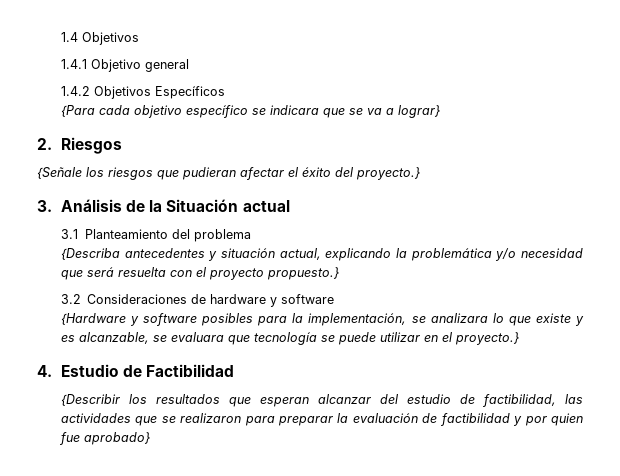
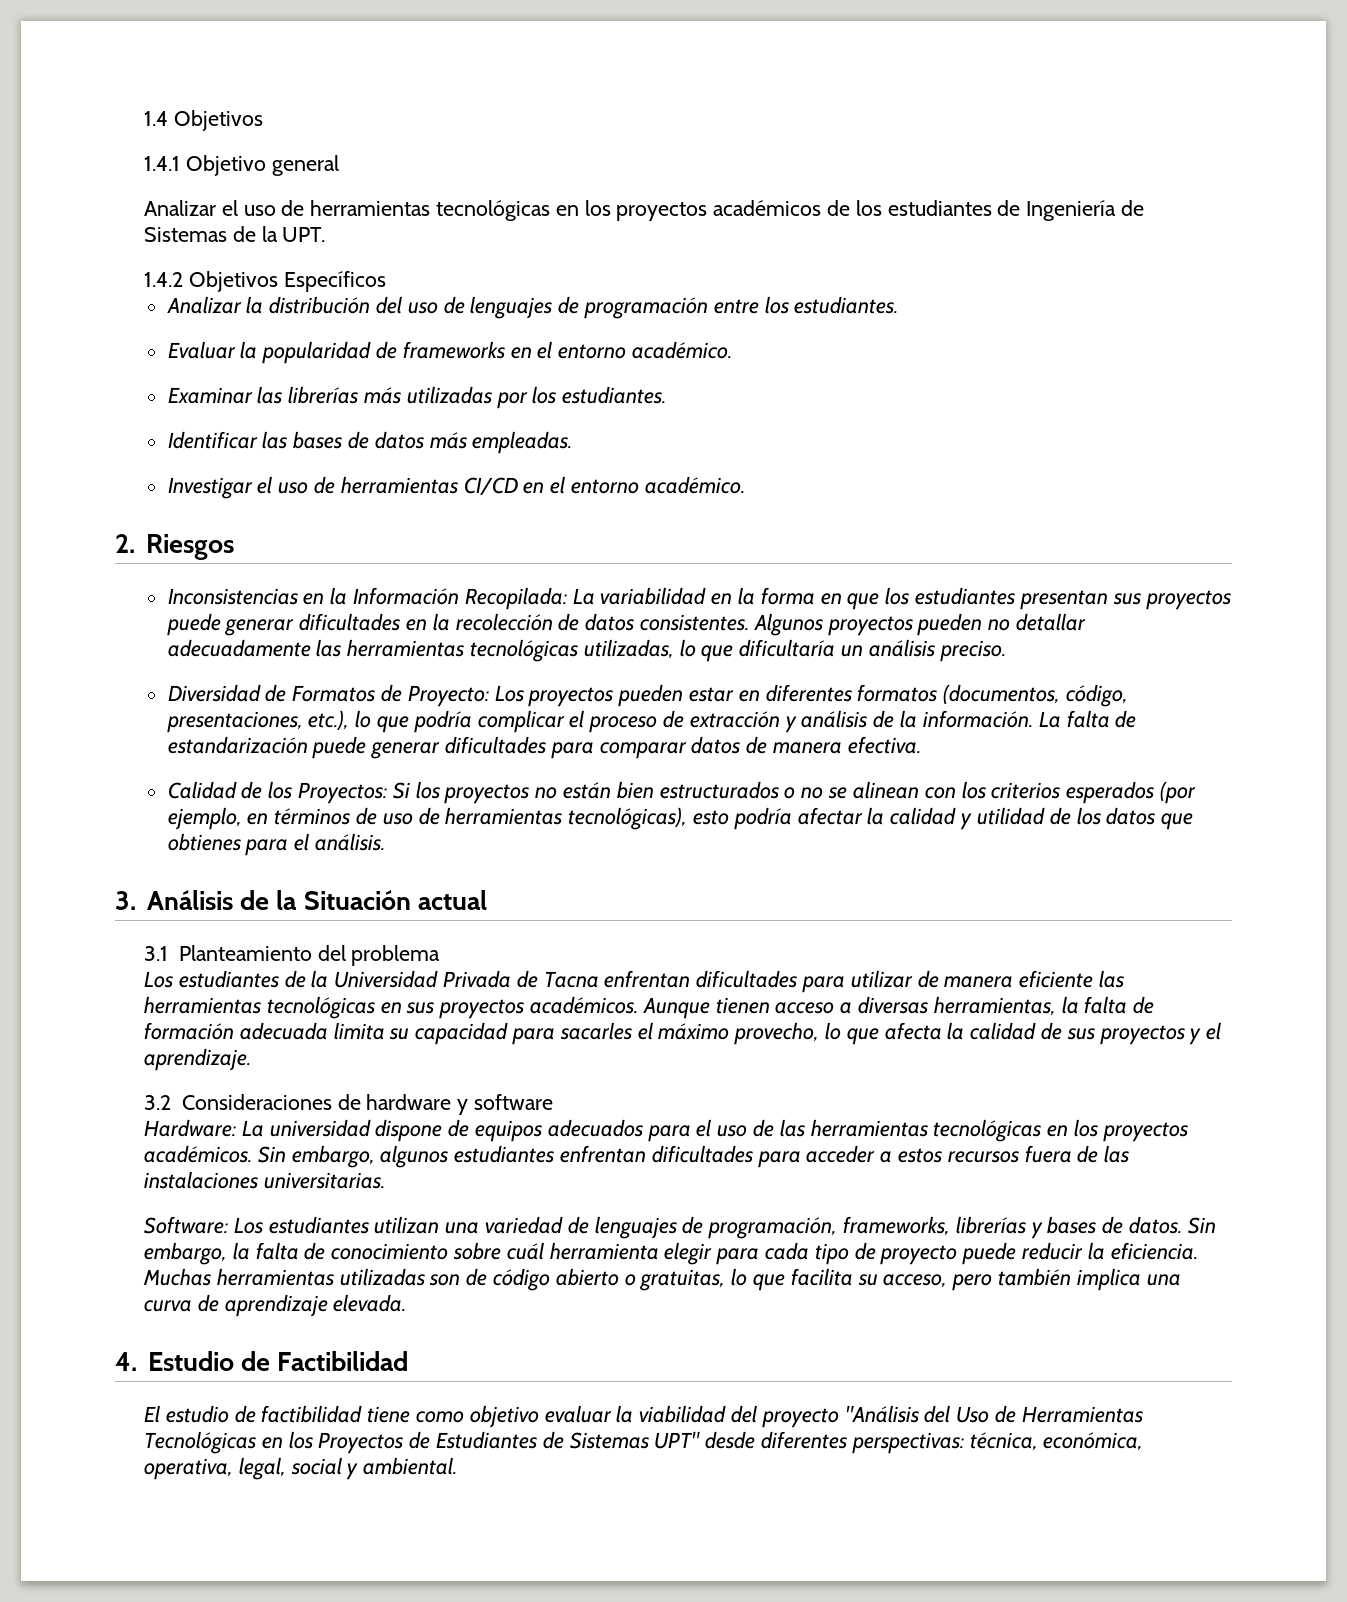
[60,86,225,99] [60,105,440,118] [37,137,122,154] [37,167,420,180] 1.4.2 Objetivos Específicos // {Para cada objetivo específico se indicara que se va a lograr} // 2. Riesgos // {Señale los riesgos que pudieran afectar el éxito del proyecto.} -> [143,200,1145,221] [143,226,326,242] [143,271,386,292] [166,296,899,319] [167,341,733,364] [167,386,667,409] [167,431,573,454] [167,476,745,499] [115,534,234,560] [167,587,1231,610] [166,613,1087,636] [167,639,1006,662] [167,684,1129,707] [166,710,1137,733] [167,736,921,759] [167,781,1196,804] [167,807,1194,830] [167,833,386,856] Analizar el uso de herramientas tecnológicas en los proyectos académicos de los estudiantes de Ingeniería de Sistemas de la UPT. // 1.4.2 Objetivos Específicos // Analizar la distribución del uso de lenguajes de programación entre los estudiantes. // Evaluar la popularidad de frameworks en el entorno académico. // Examinar las librerías más utilizadas por los estudiantes. // Identificar las bases de datos más empleadas. // Investigar el uso de herramientas CI/CD en el entorno académico. // 2. Riesgos // Inconsistencias en la Información Recopilada: La variabilidad en la forma en que los estudiantes presentan sus proyectos puede generar dificultades en la recolección de datos consistentes. Algunos proyectos pueden no detallar adecuadamente las herramientas tecnológicas utilizadas, lo que dificultaría un análisis preciso. // Diversidad de Formatos de Proyecto: Los proyectos pueden estar en diferentes formatos (documentos, código, presentaciones, etc.), lo que podría complicar el proceso de extracción y análisis de la información. La falta de estandarización puede generar dificultades para comparar datos de manera efectiva. // Calidad de los Proyectos: Si los proyectos no están bien estructurados o no se alinean con los criterios esperados (por ejemplo, en términos de uso de herramientas tecnológicas), esto podría afectar la calidad y utilidad de los datos que obtienes para el análisis.
[60,248,583,261] [60,267,339,280] {Describa antecedentes y situación actual, explicando la problemática y/o necesidad que será resuelta con el proyecto propuesto.} -> [143,970,1125,993] [143,996,1155,1019] [143,1022,1222,1045] [143,1048,251,1071] Los estudiantes de la Universidad Privada de Tacna enfrentan dificultades para utilizar de manera eficiente las herramientas tecnológicas en sus proyectos académicos. Aunque tienen acceso a diversas herramientas, la falta de formación adecuada limita su capacidad para sacarles el máximo provecho, lo que afecta la calidad de sus proyectos y el aprendizaje.
[60,313,584,326] [60,332,519,345] [37,364,235,377] [60,394,584,407] [60,413,584,426] [58,432,150,445] {Hardware y software posibles para la implementación, se analizara lo que existe y es alcanzable, se evaluara que tecnología se puede utilizar en el proyecto.} // 4. Estudio de Factibilidad // {Describir los resultados que esperan alcanzar del estudio de factibilidad, las actividades que se realizaron para preparar la evaluación de factibilidad y por quien fue aprobado} -> [143,1119,1188,1142] [143,1145,1130,1168] [143,1171,385,1189] [143,1216,1216,1239] [143,1242,1198,1265] [142,1268,1181,1291] [143,1294,407,1317] [115,1351,409,1371] [143,1405,1143,1428] [143,1431,1144,1454] [143,1457,458,1480] Hardware: La universidad dispone de equipos adecuados para el uso de las herramientas tecnológicas en los proyectos académicos. Sin embargo, algunos estudiantes enfrentan dificultades para acceder a estos recursos fuera de las instalaciones universitarias. // Software: Los estudiantes utilizan una variedad de lenguajes de programación, frameworks, librerías y bases de datos. Sin embargo, la falta de conocimiento sobre cuál herramienta elegir para cada tipo de proyecto puede reducir la eficiencia. Muchas herramientas utilizadas son de código abierto o gratuitas, lo que facilita su acceso, pero también implica una curva de aprendizaje elevada. // 4. Estudio de Factibilidad // El estudio de factibilidad tiene como objetivo evaluar la viabilidad del proyecto "Análisis del Uso de Herramientas Tecnológicas en los Proyectos de Estudiantes de Sistemas UPT" desde diferentes perspectivas: técnica, económica, operativa, legal, social y ambiental.

